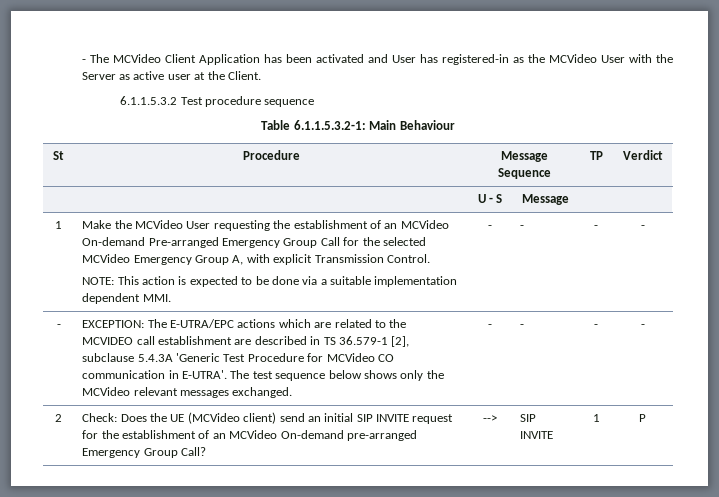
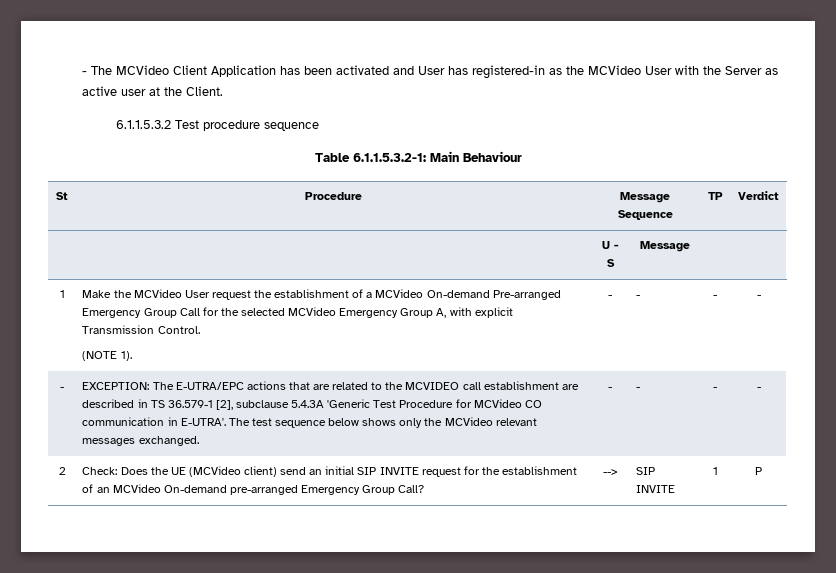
[213,220,398,231] requesting the establishment of an -> [211,289,373,300] request the establishment of a
[82,276,458,287] [82,293,171,304] NOTE: This action is expected to be done via a suitable implementation dependent MMI. -> [82,351,132,361] (NOTE 1).
[278,319,311,328] which -> [288,382,310,390] that

